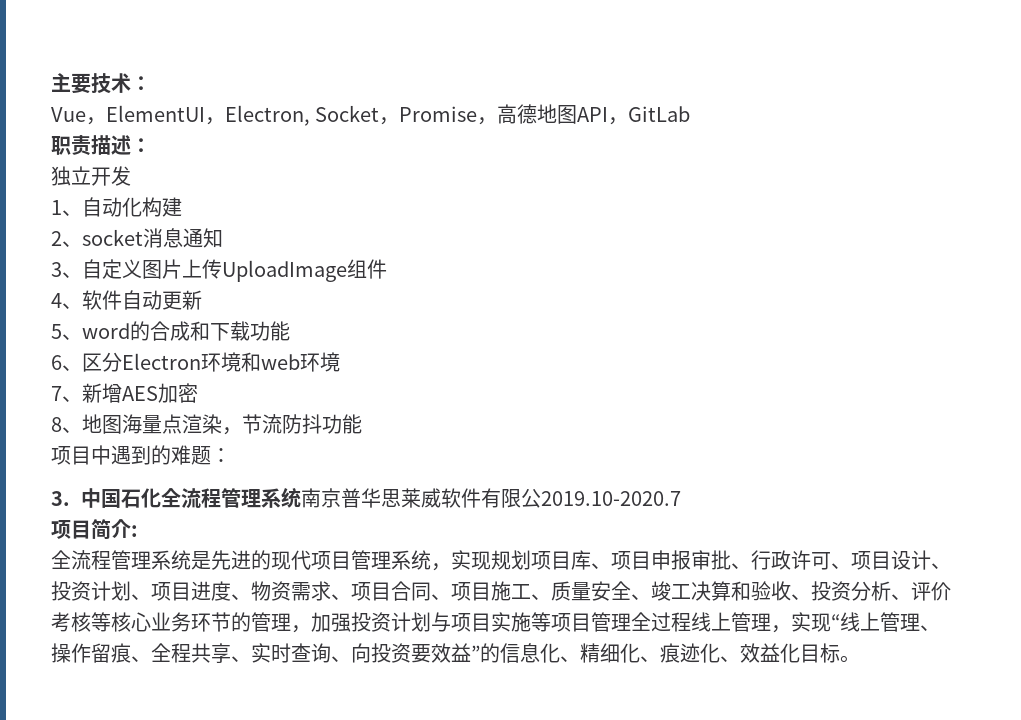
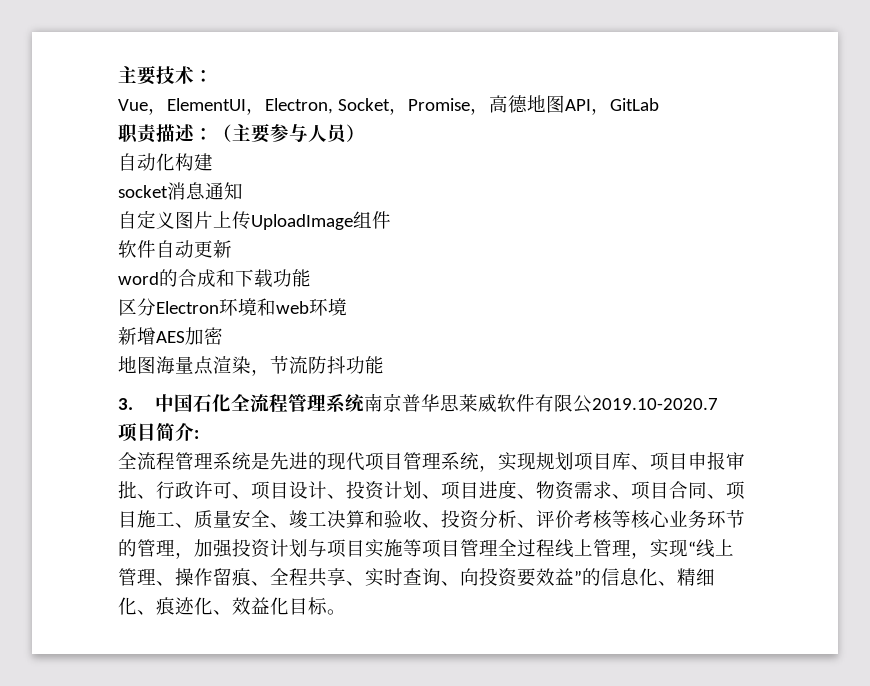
[51,166,131,186] [51,200,82,216] // 独立开发 // 1、 -> [213,124,365,144] （主要参与人员） //
[51,231,82,247] 2、 -> (213, 162) none
[51,262,82,278] 3、 -> (243, 191) none
[51,293,82,309] 4、 -> (391, 220) none
[51,324,82,340] 5、 -> (232, 249) none
[51,355,82,371] 6、 -> (311, 278) none
[51,386,82,402] 7、 -> (347, 307) none
[51,417,82,433] 8、 -> (223, 336) none
[51,445,231,465] // 项目中遇到的难题： -> (384, 365) none

